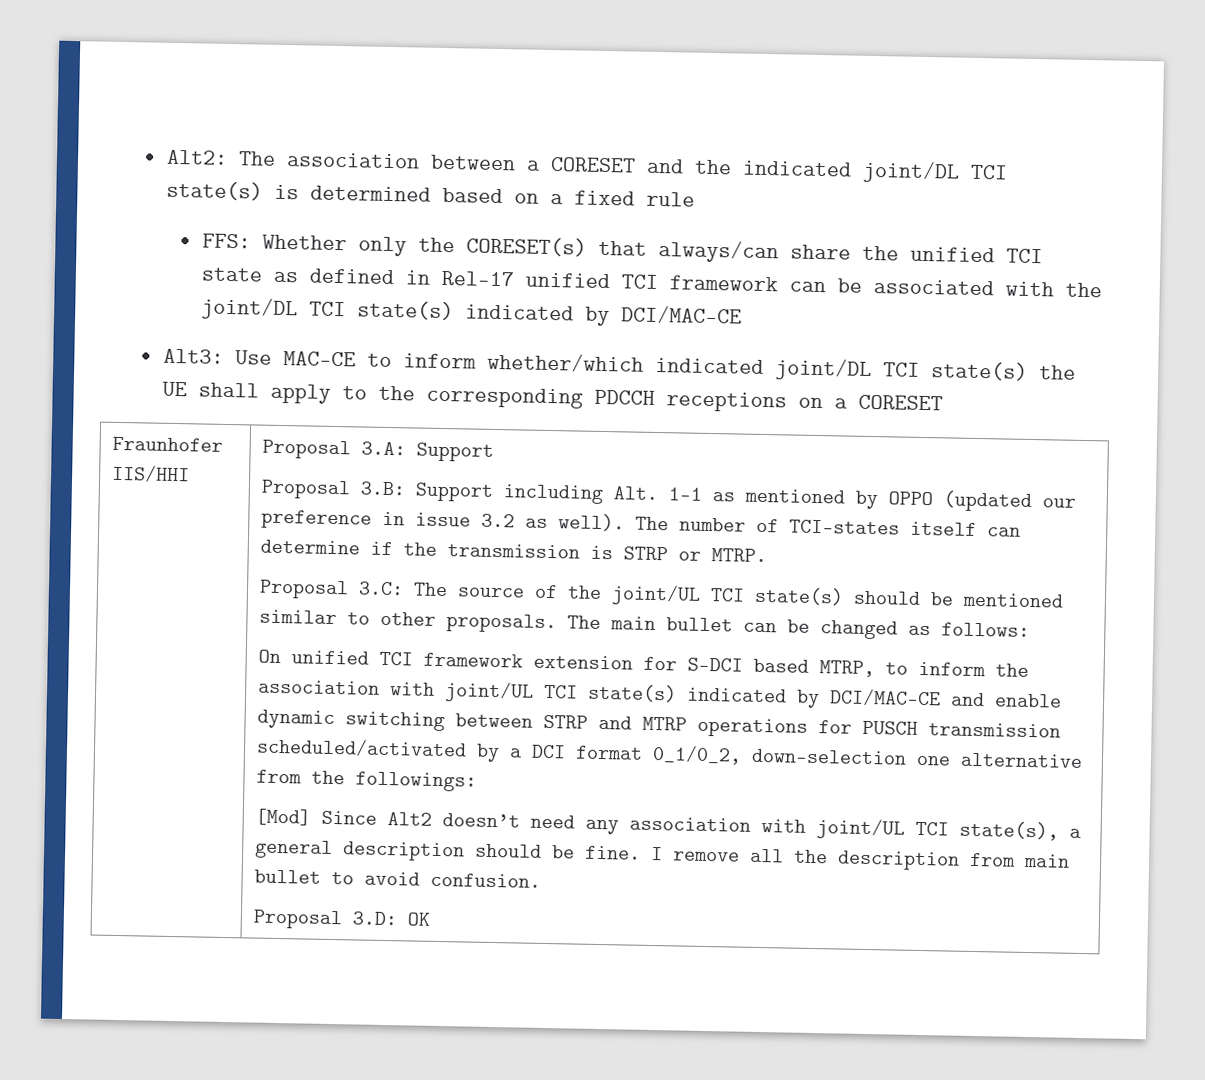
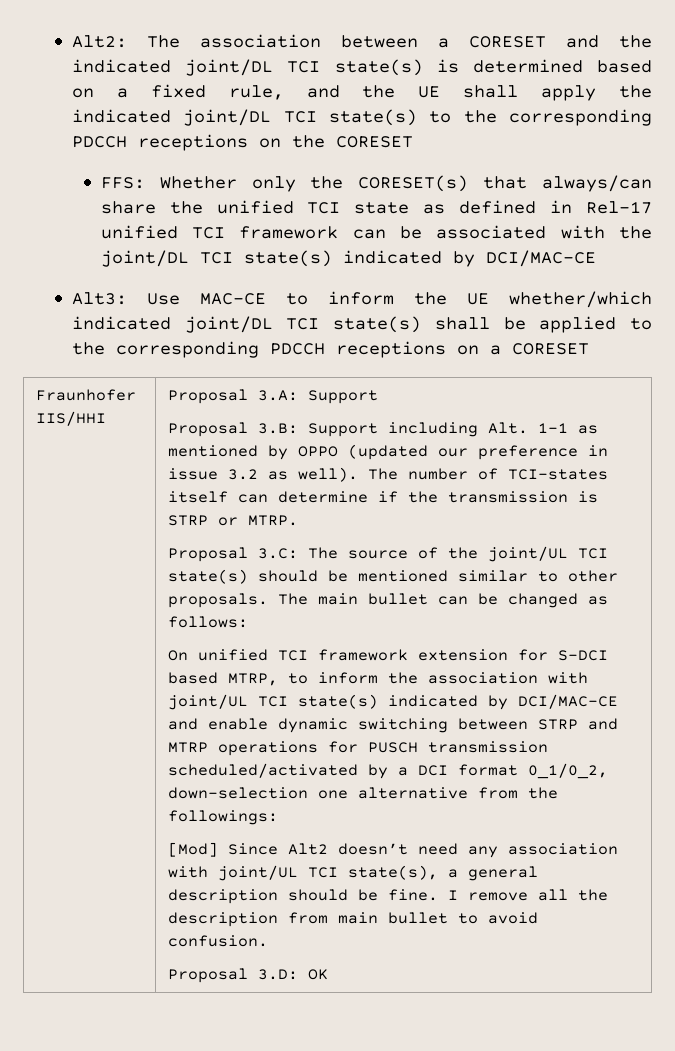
[645,191,695,207] rule -> [228,85,652,101] [72,109,653,126] [72,134,414,151] rule, and the UE shall apply the indicated joint/DL TCI state(s) to the corresponding PDCCH receptions on the CORESET
(477, 361) none -> [414,292,490,305] the UE
[1038,365,1076,380] [161,381,331,404] the UE shall apply -> [434,316,617,333] shall be applied

